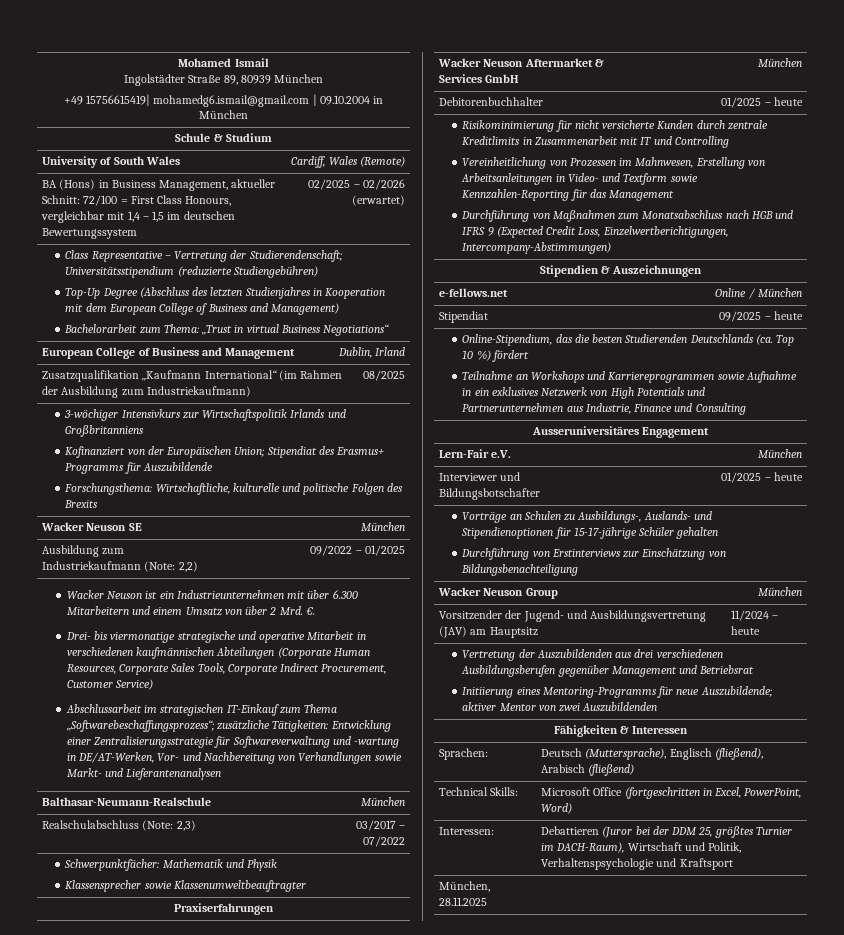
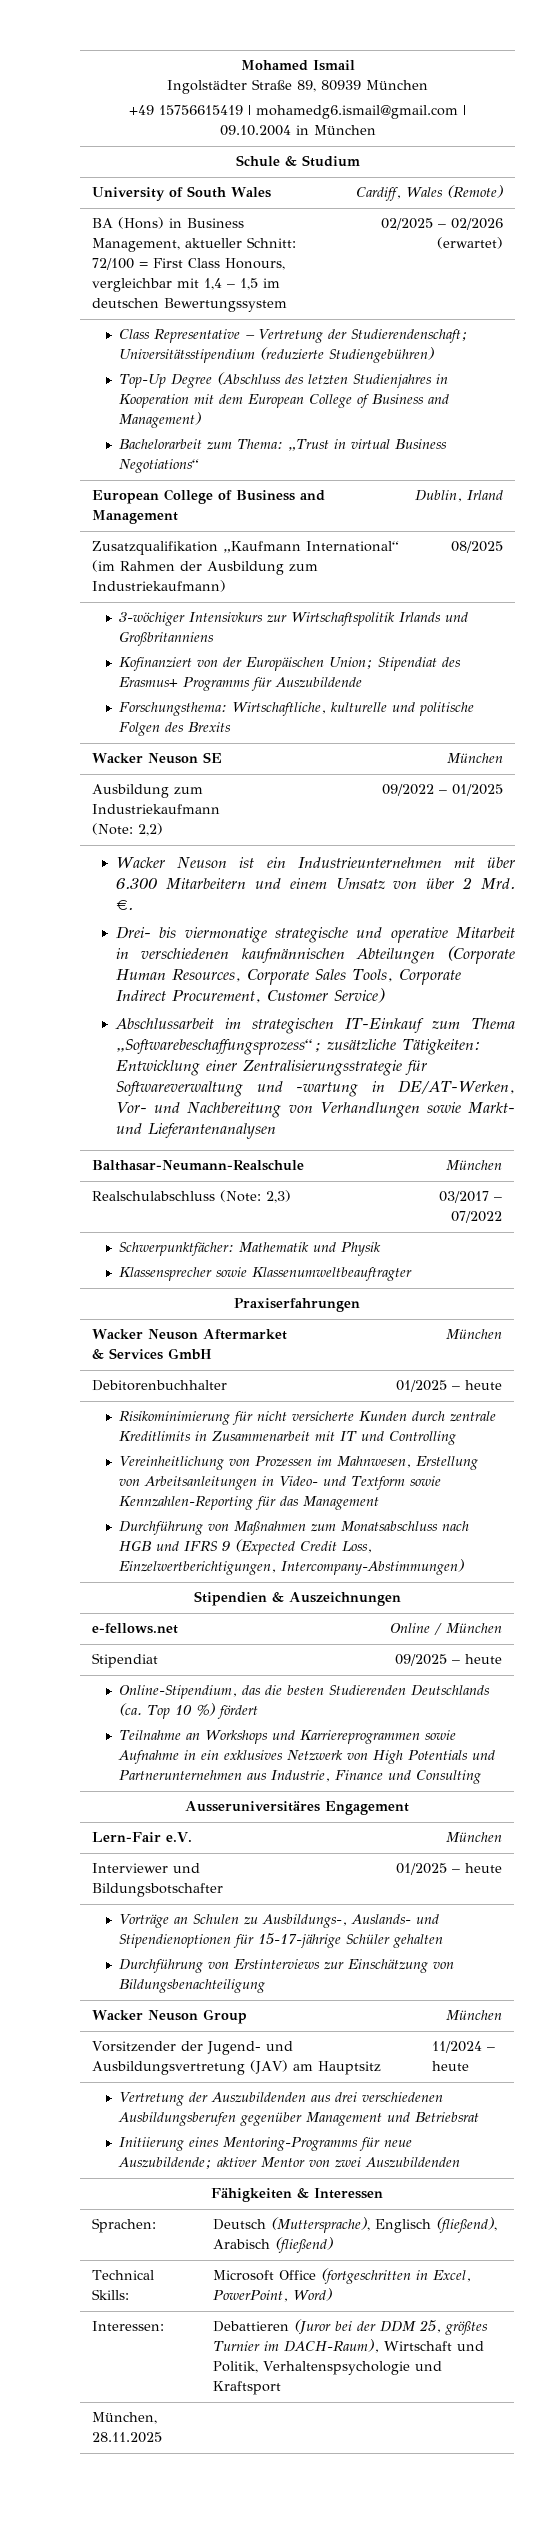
[86,94,151,106] 15756615419| -> [159,105,251,115] 15756615419 |

